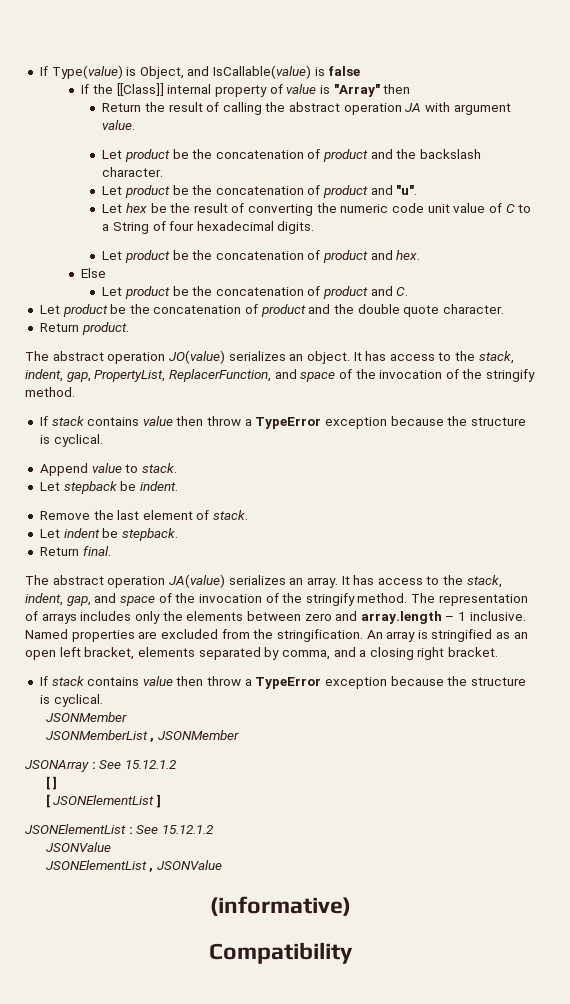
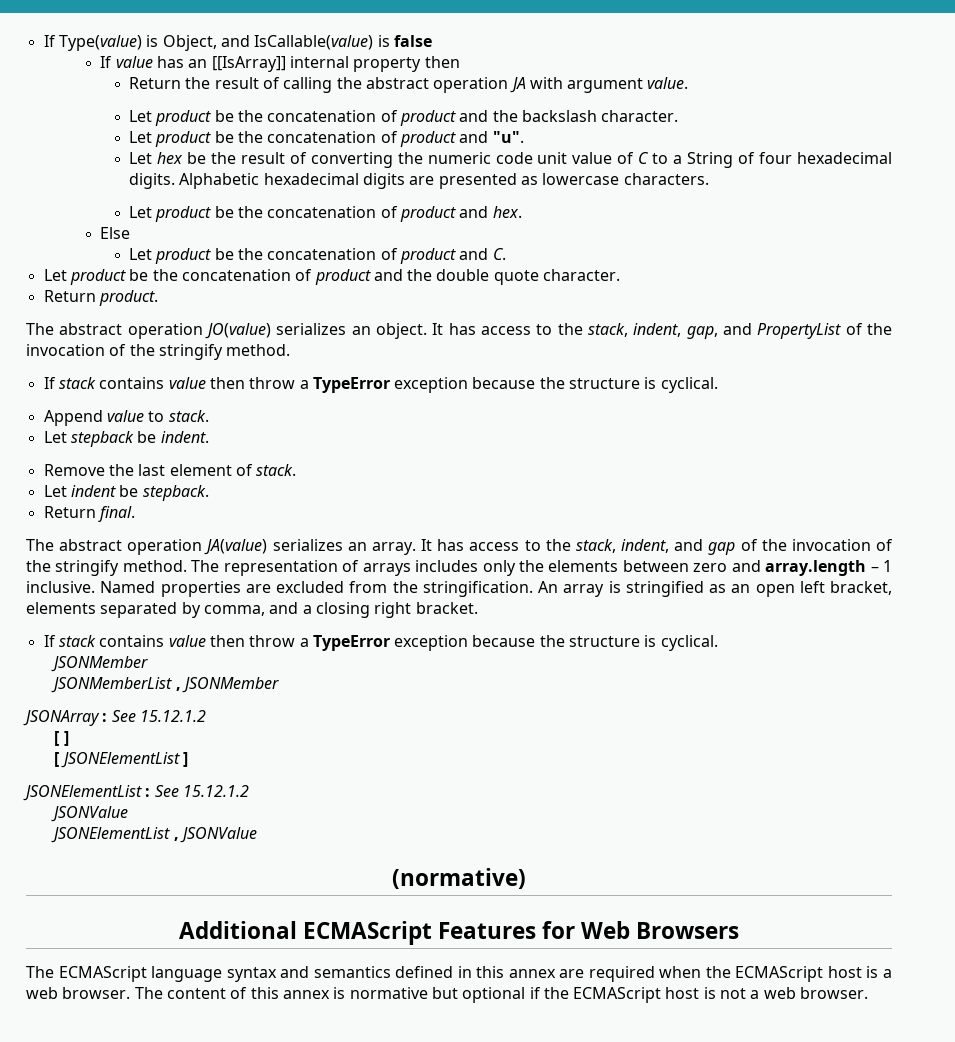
[93,83,380,97] the [[Class]] internal property of value is "Array" -> [115,56,422,72] value has an [[IsArray]] internal property
(315, 227) none -> [179,173,709,189] Alphabetic hexadecimal digits are presented as lowercase characters.
[94,369,336,382] PropertyList, ReplacerFunction, and space -> [723,323,842,339] and PropertyList
[66,593,155,606] gap, and space -> [674,539,736,555] and gap
[209,896,351,916] [208,942,353,964] (informative) // Compatibility -> [392,868,526,889] [178,921,740,945] [26,966,892,982] [26,987,869,1003] (normative) // Additional ECMAScript Features for Web Browsers // The ECMAScript language syntax and semantics defined in this annex are required when the ECMAScript host is a web browser. The content of this annex is normative but optional if the ECMAScript host is not a web browser.

